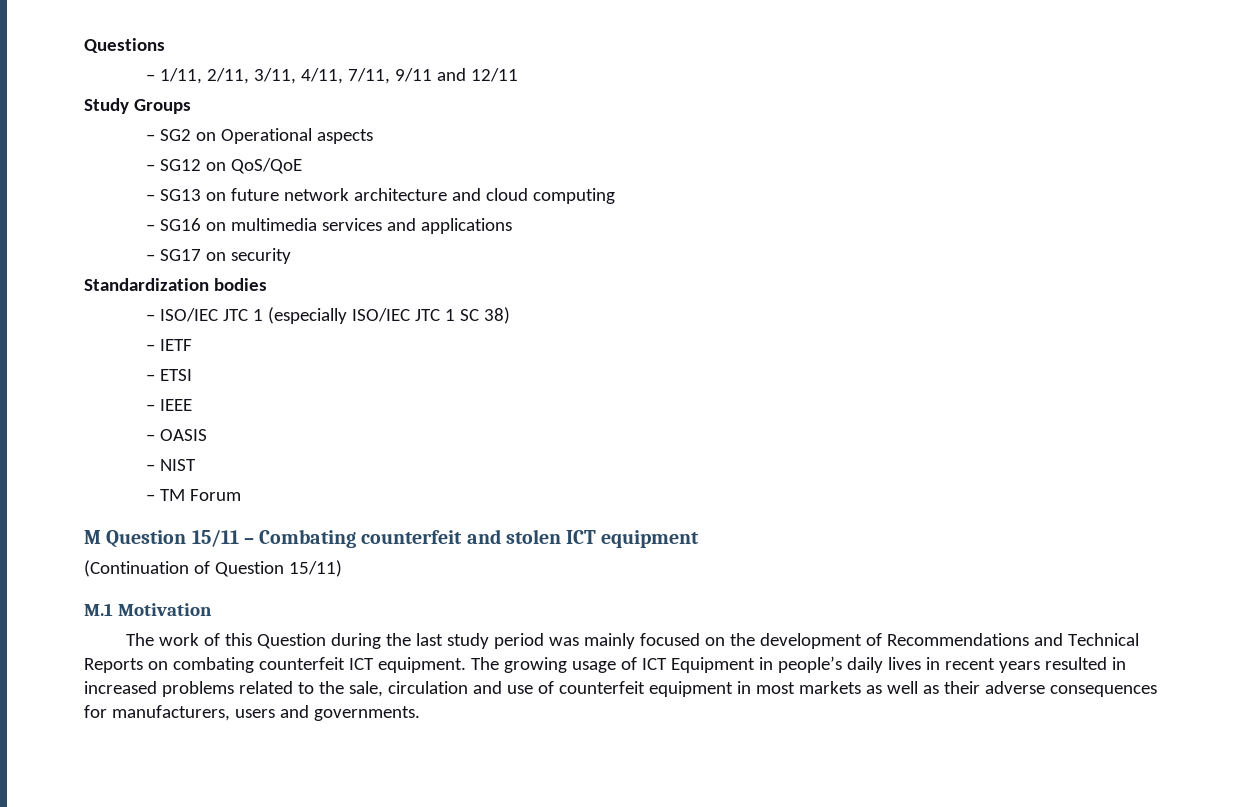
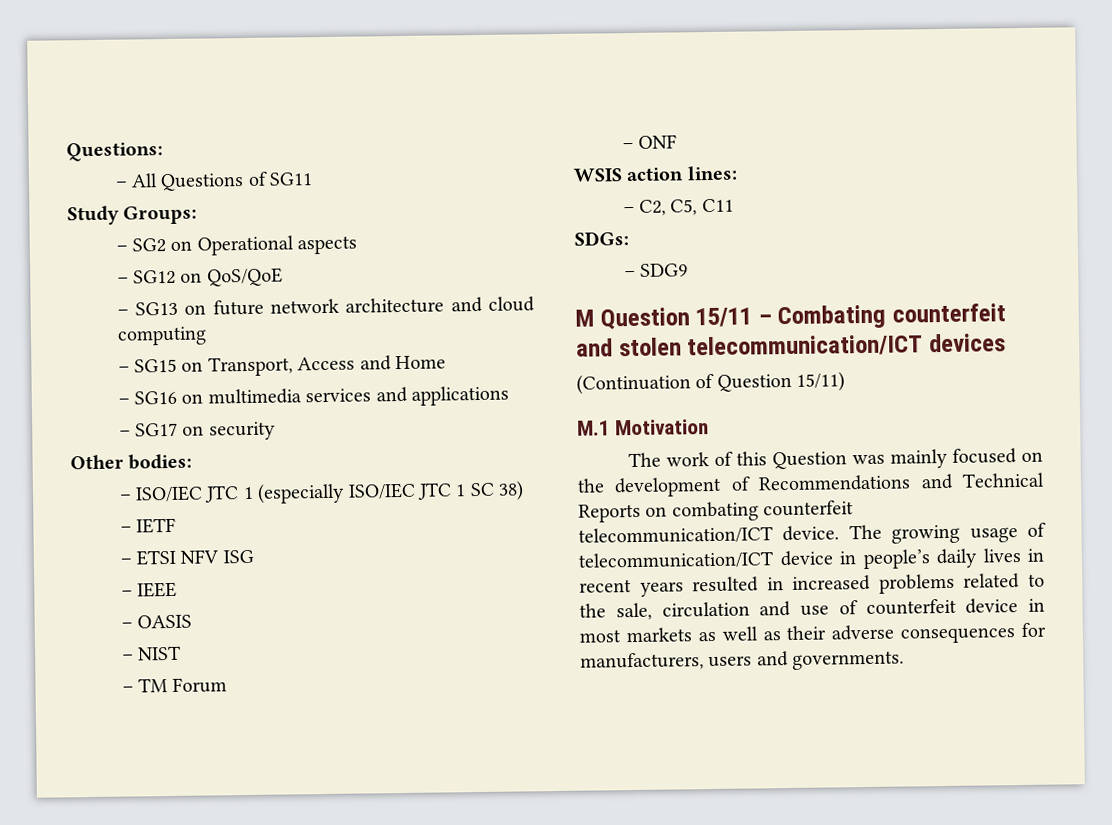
[84,38,165,53] [145,68,518,84] Questions // – 1/11, 2/11, 3/11, 4/11, 7/11, 9/11 and 12/11 -> [66,142,163,162] [114,171,314,192] Questions: // – All Questions of SG11
[133,99,191,114] Groups -> [123,205,198,225] Groups:
(615, 196) none -> [117,355,446,377] // – SG15 on Transport, Access and Home
[84,278,267,291] Standardization bodies -> [70,453,193,470] Other bodies:
(192, 375) none -> [180,549,254,564] NFV ISG
(241, 495) none -> [621,134,677,150] [573,165,738,182] [622,198,734,216] [574,231,629,246] [623,263,688,278] // – ONF // WSIS action lines: // – C2, C5, C11 // SDGs: // – SDG9
[566,530,700,548] ICT equipment -> [687,333,1006,358] telecommunication/ICT devices
[331,633,545,649] during the last study period -> (848, 460) none
[348,657,466,673] ICT equipment. -> [578,525,840,545] telecommunication/ICT device.
[641,657,755,673] ICT Equipment -> [578,550,833,570] telecommunication/ICT device
[648,681,733,697] equipment -> [965,598,1019,614] device

